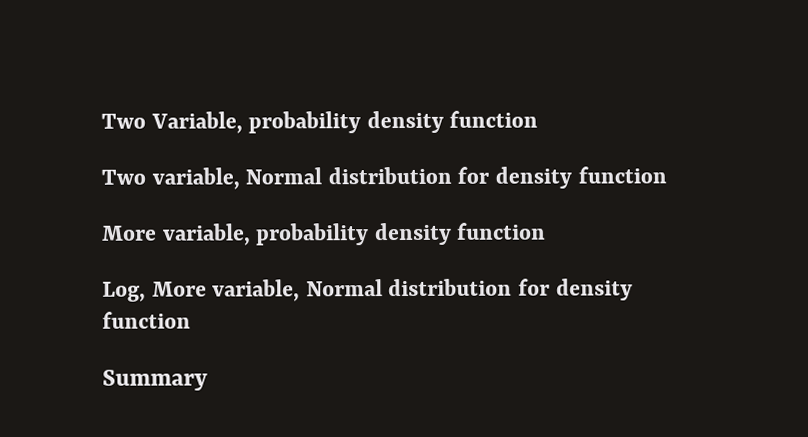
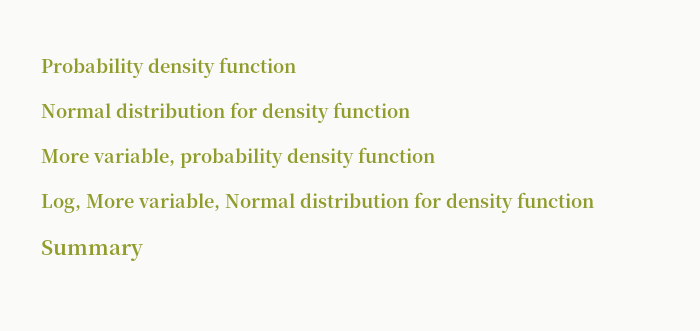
[101,110,539,134] [101,167,240,190] Two Variable, probability density function // Two variable, -> [41,57,296,78] Probability density function //

